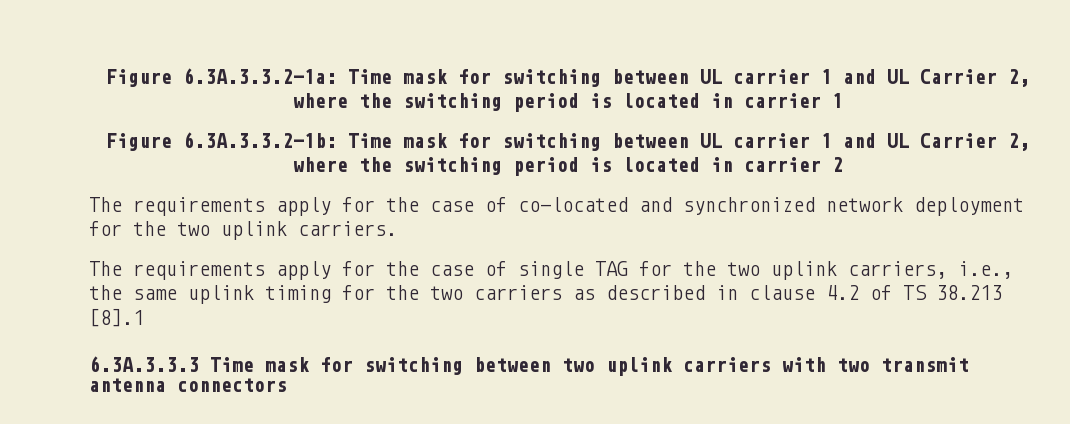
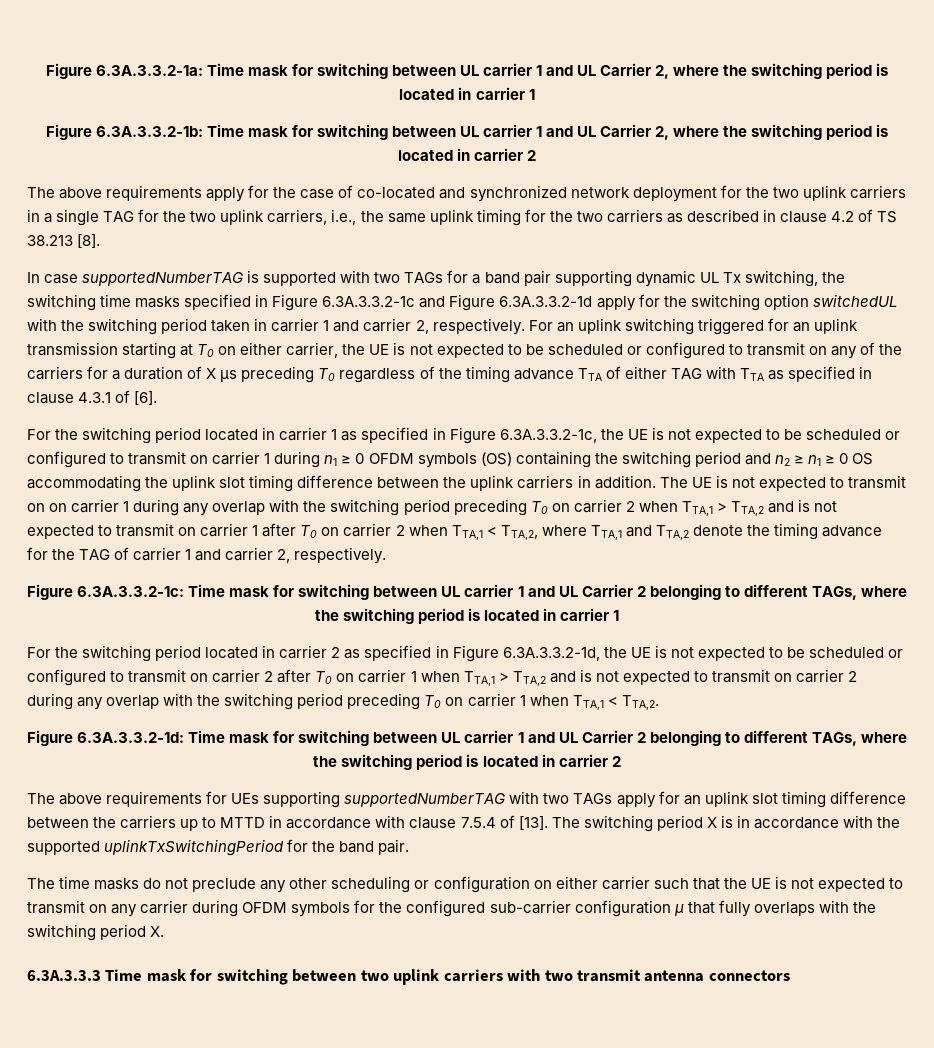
(122, 204) none -> [59,187,103,199] above
[298,221,397,236] [89,261,507,280] carriers. // The requirements apply for the case of -> [849,185,906,199] [27,209,53,223] carriers in a
[89,308,144,327] [8].1 -> [77,234,101,248] [27,270,845,287] [27,294,897,311] [27,318,858,335] [27,342,903,359] [27,366,873,383] [27,390,158,405] [27,427,901,444] [27,451,874,468] [27,475,906,492] [27,499,838,516] [27,523,883,540] [27,547,387,564] [27,584,907,600] [314,608,620,624] [27,645,904,662] [27,669,858,686] [27,693,659,710] [27,730,907,746] [313,754,621,770] [27,791,906,808] [27,815,901,832] [27,839,410,856] [27,876,904,893] [27,900,876,917] [27,924,165,941] [8]. // In case supportedNumberTAG is supported with two TAGs for a band pair supporting dynamic UL Tx switching, the switching time masks specified in Figure 6.3A.3.3.2-1c and Figure 6.3A.3.3.2-1d apply for the switching option switchedUL with the switching period taken in carrier 1 and carrier 2, respectively. For an uplink switching triggered for an uplink transmission starting at T0 on either carrier, the UE is not expected to be scheduled or configured to transmit on any of the carriers for a duration of X μs preceding T0 regardless of the timing advance TTA of either TAG with TTA as specified in clause 4.3.1 of [6]. // For the switching period located in carrier 1 as specified in Figure 6.3A.3.3.2-1c, the UE is not expected to be scheduled or configured to transmit on carrier 1 during n1 ≥ 0 OFDM symbols (OS) containing the switching period and n2 ≥ n1 ≥ 0 OS accommodating the uplink slot timing difference between the uplink carriers in addition. The UE is not expected to transmit on on carrier 1 during any overlap with the switching period preceding T0 on carrier 2 when TTA,1 > TTA,2 and is not expected to transmit on carrier 1 after T0 on carrier 2 when TTA,1 < TTA,2, where TTA,1 and TTA,2 denote the timing advance for the TAG of carrier 1 and carrier 2, respectively. // Figure 6.3A.3.3.2-1c: Time mask for switching between UL carrier 1 and UL Carrier 2 belonging to different TAGs, where the switching period is located in carrier 1 // For the switching period located in carrier 2 as specified in Figure 6.3A.3.3.2-1d, the UE is not expected to be scheduled or configured to transmit on carrier 2 after T0 on carrier 1 when TTA,1 > TTA,2 and is not expected to transmit on carrier 2 during any overlap with the switching period preceding T0 on carrier 1 when TTA,1 < TTA,2. // Figure 6.3A.3.3.2-1d: Time mask for switching between UL carrier 1 and UL Carrier 2 belonging to different TAGs, where the switching period is located in carrier 2 // The above requirements for UEs supporting supportedNumberTAG with two TAGs apply for an uplink slot timing difference between the carriers up to MTTD in accordance with clause 7.5.4 of [13]. The switching period X is in accordance with the supported uplinkTxSwitchingPeriod for the band pair. // The time masks do not preclude any other scheduling or configuration on either carrier such that the UE is not expected to transmit on any carrier during OFDM symbols for the configured sub-carrier configuration μ that fully overlaps with the switching period X.

